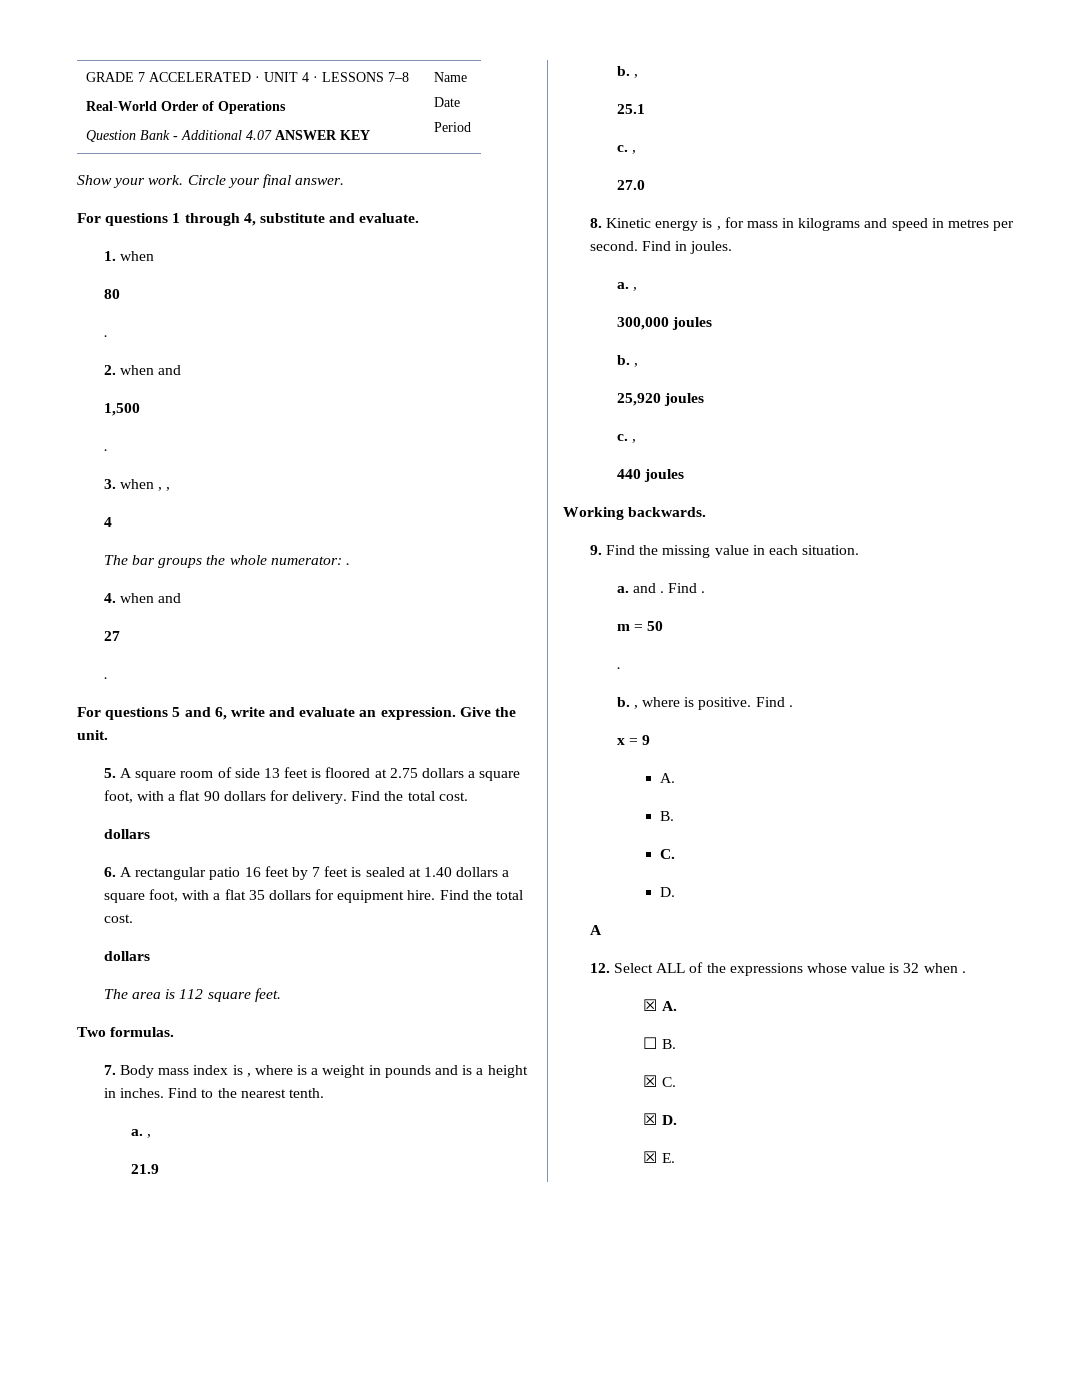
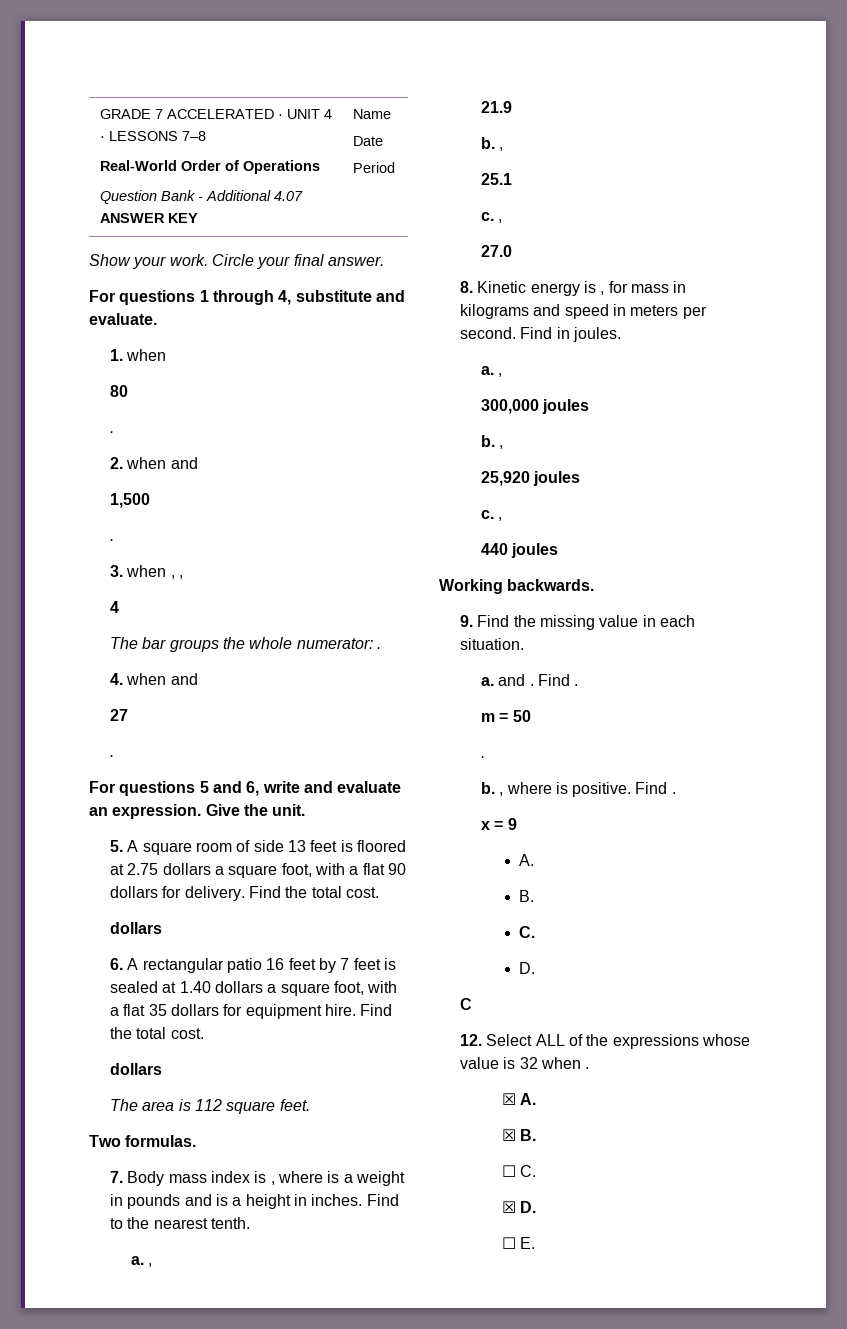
[948,219,990,228] metres -> [630,305,679,316] meters
[589,925,602,935] A -> [459,998,472,1010] C
[643,1037,676,1049] [643,1075,658,1087] ☐ B. // ☒ -> [501,1129,537,1141] [501,1165,516,1177] ☒ B. // ☐
[643,1151,658,1163] ☒ -> [501,1237,516,1249] ☐

